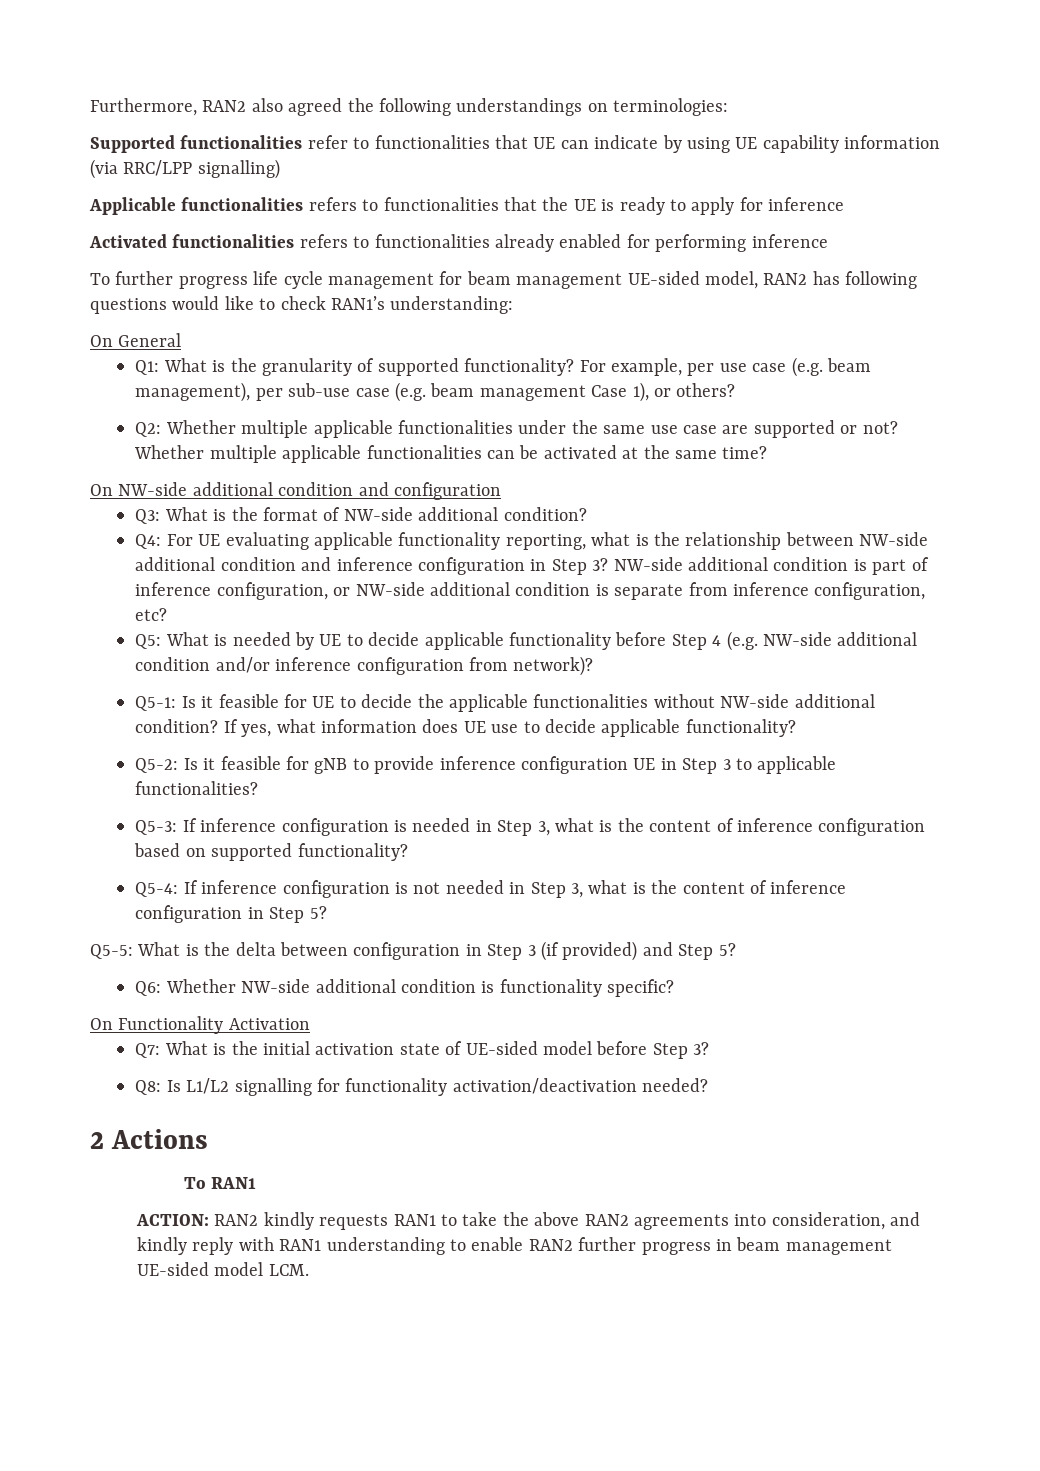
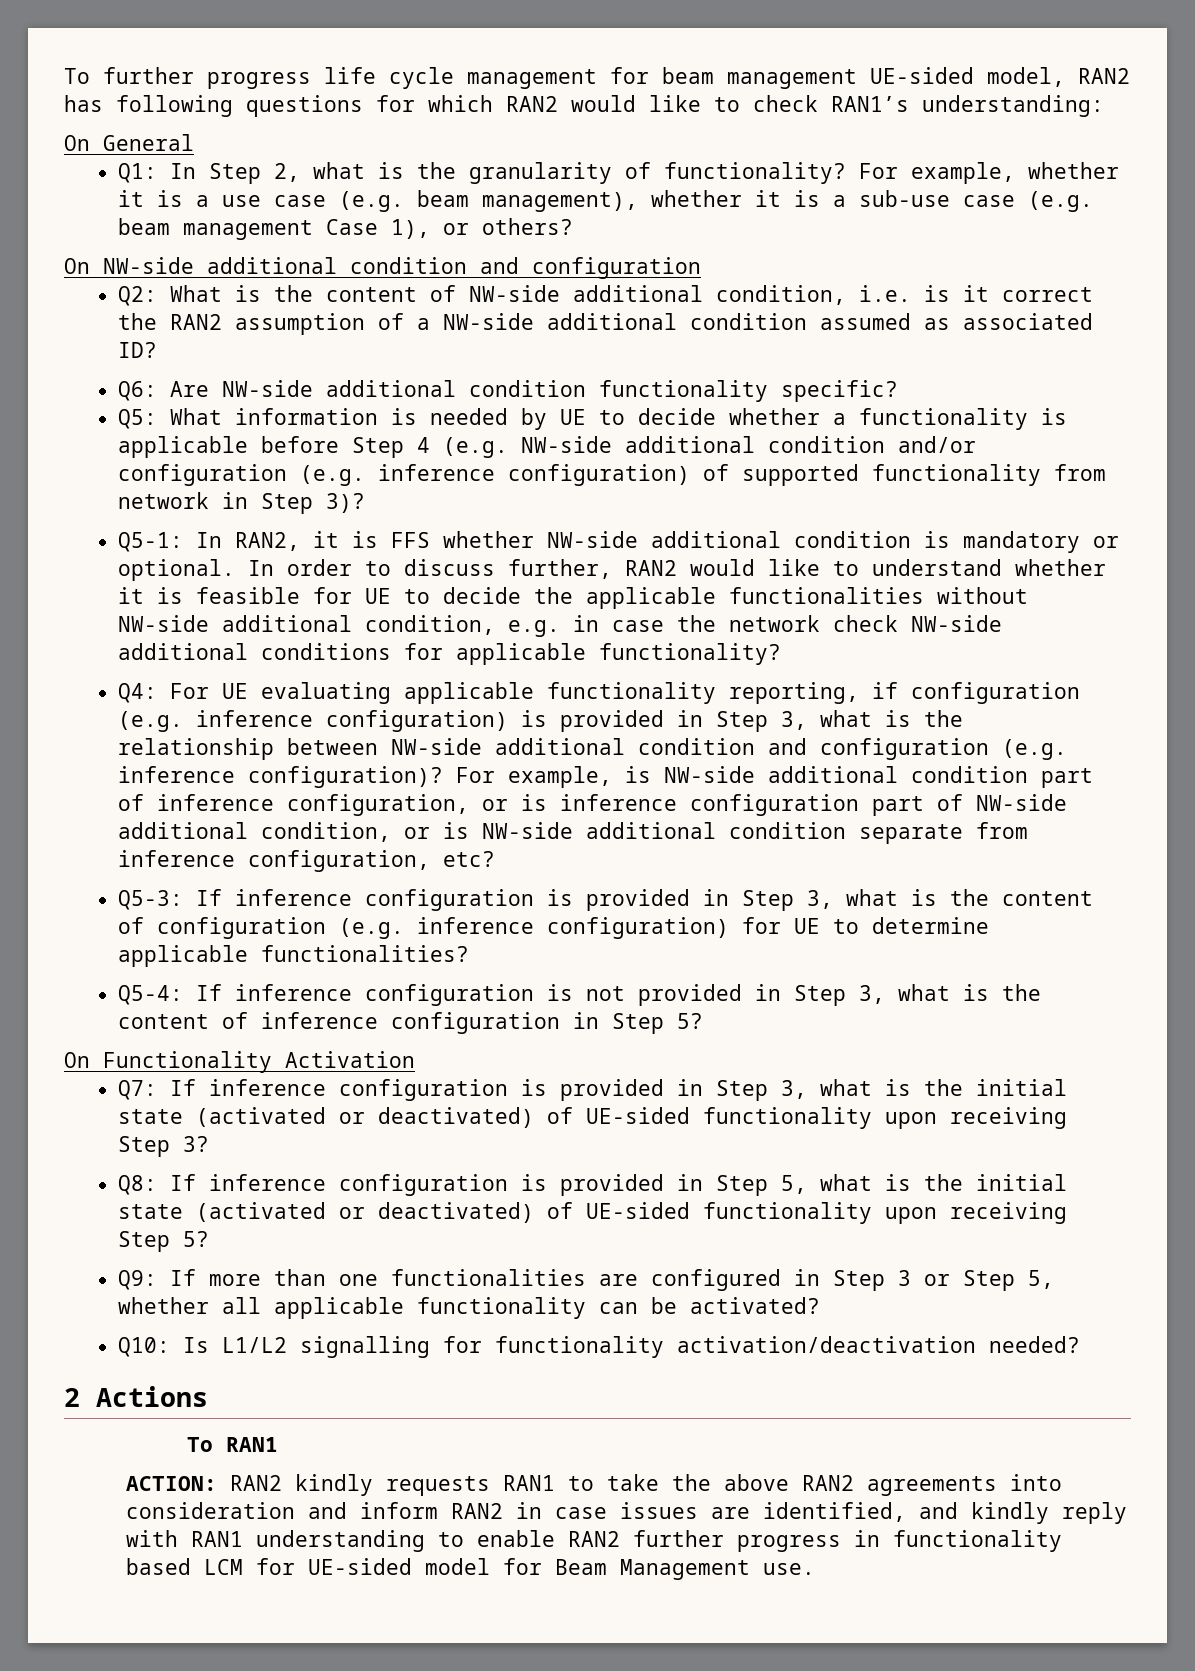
[90,98,729,116] [90,135,941,153] [90,159,280,179] [89,197,845,215] [89,234,828,252] Furthermore, RAN2 also agreed the following understandings on terminologies: // Supported functionalities refer to functionalities that UE can indicate by using UE capability information (via RRC/LPP signalling) // Applicable functionalities refers to functionalities that the UE is ready to apply for inference // Activated functionalities refers to functionalities already enabled for performing inference // -> (64, 76) none
(167, 306) none -> [376,95,558,112] for which RAN2
[163,358,207,372] What -> [169,162,365,184] In Step 2, what
[377,358,459,376] supported -> (651, 170) none
[687,363,715,376] per -> [1027,162,1119,179] [117,190,209,207] whether it is a
[255,388,283,401] per -> [650,190,846,207] whether it is a
[135,420,898,438] [134,445,768,463] // Q2: Whether multiple applicable functionalities under the same use case are supported or not? Whether multiple applicable functionalities can be activated at the same time? -> (573, 226) none
[135,507,587,524] [135,532,929,550] [135,557,929,575] [135,582,926,600] [135,608,168,621] Q3: What is the format of NW-side additional condition? // Q4: For UE evaluating applicable functionality reporting, what is the relationship between NW-side additional condition and inference configuration in Step 3? NW-side additional condition is part of inference configuration, or NW-side additional condition is separate from inference configuration, etc? -> [117,285,1093,306] [117,313,1093,335] [117,342,157,358] [117,380,898,402] Q2: What is the content of NW-side additional condition, i.e. is it correct the RAN2 assumption of a NW-side additional condition assumed as associated ID? // Q6: Are NW-side additional condition functionality specific?
(209, 639) none -> [234,408,378,425] information
[424,632,612,650] applicable functionality -> [728,408,1067,430] [117,436,248,458] whether a functionality is applicable
[275,656,594,676] [135,696,214,711] inference configuration from network)? // Q5-1: Is it -> [117,464,1106,486] [117,492,365,514] [117,531,1119,553] [117,559,1106,581] [117,587,183,604] configuration (e.g. inference configuration) of supported functionality from network in Step 3)? // Q5-1: In RAN2, it is FFS whether NW-side additional condition is mandatory or optional. In order to discuss further, RAN2 would like to understand whether it is
[135,719,796,737] [135,756,837,774] [135,781,259,795] condition? If yes, what information does UE use to decide applicable functionality? // Q5-2: Is it feasible for gNB to provide inference configuration UE in Step 3 to applicable functionalities? -> [364,615,1002,637] [117,643,781,665] [117,682,1080,704] [117,710,963,732] [117,738,1067,760] [117,766,1093,788] [117,794,1067,816] [117,822,1028,844] [117,850,495,872] condition, e.g. in case the network check NW-side additional conditions for applicable functionality? // Q4: For UE evaluating applicable functionality reporting, if configuration (e.g. inference configuration) is provided in Step 3, what is the relationship between NW-side additional condition and configuration (e.g. inference configuration)? For example, is NW-side additional condition part of inference configuration, or is inference configuration part of NW-side additional condition, or is NW-side additional condition separate from inference configuration, etc?
[412,818,926,836] [134,843,408,861] needed in Step 3, what is the content of inference configuration based on supported functionality? -> [585,889,1093,911] [117,917,989,939] [117,945,469,967] provided in Step 3, what is the content of configuration (e.g. inference configuration) for UE to determine applicable functionalities?
[445,880,504,894] needed -> [637,984,742,1006] provided
[90,941,736,961] [135,979,675,997] [90,1016,310,1034] [135,1041,710,1059] [135,1080,162,1095] Q5-5: What is the delta between configuration in Step 3 (if provided) and Step 5? // Q6: Whether NW-side additional condition is functionality specific? // On Functionality Activation // Q7: What is the initial activation state of UE-sided model before Step 3? // Q8: -> [64,1051,415,1073] [117,1079,1067,1101] [117,1107,1067,1129] [117,1136,209,1157] [117,1174,1067,1196] [117,1202,1067,1224] [117,1231,209,1252] [117,1269,1054,1291] [117,1297,820,1319] [117,1337,170,1357] On Functionality Activation // Q7: If inference configuration is provided in Step 3, what is the initial state (activated or deactivated) of UE-sided functionality upon receiving Step 3? // Q8: If inference configuration is provided in Step 5, what is the initial state (activated or deactivated) of UE-sided functionality upon receiving Step 5? // Q9: If more than one functionalities are configured in Step 3 or Step 5, whether all applicable functionality can be activated? // Q10:
[771,1212,885,1230] consideration, -> [125,1502,906,1522] consideration and inform RAN2 in case issues are identified,
[736,1237,892,1255] [136,1262,309,1276] beam management UE-sided model LCM. -> [892,1530,1062,1552] [125,1558,815,1580] functionality based LCM for UE-sided model for Beam Management use.

